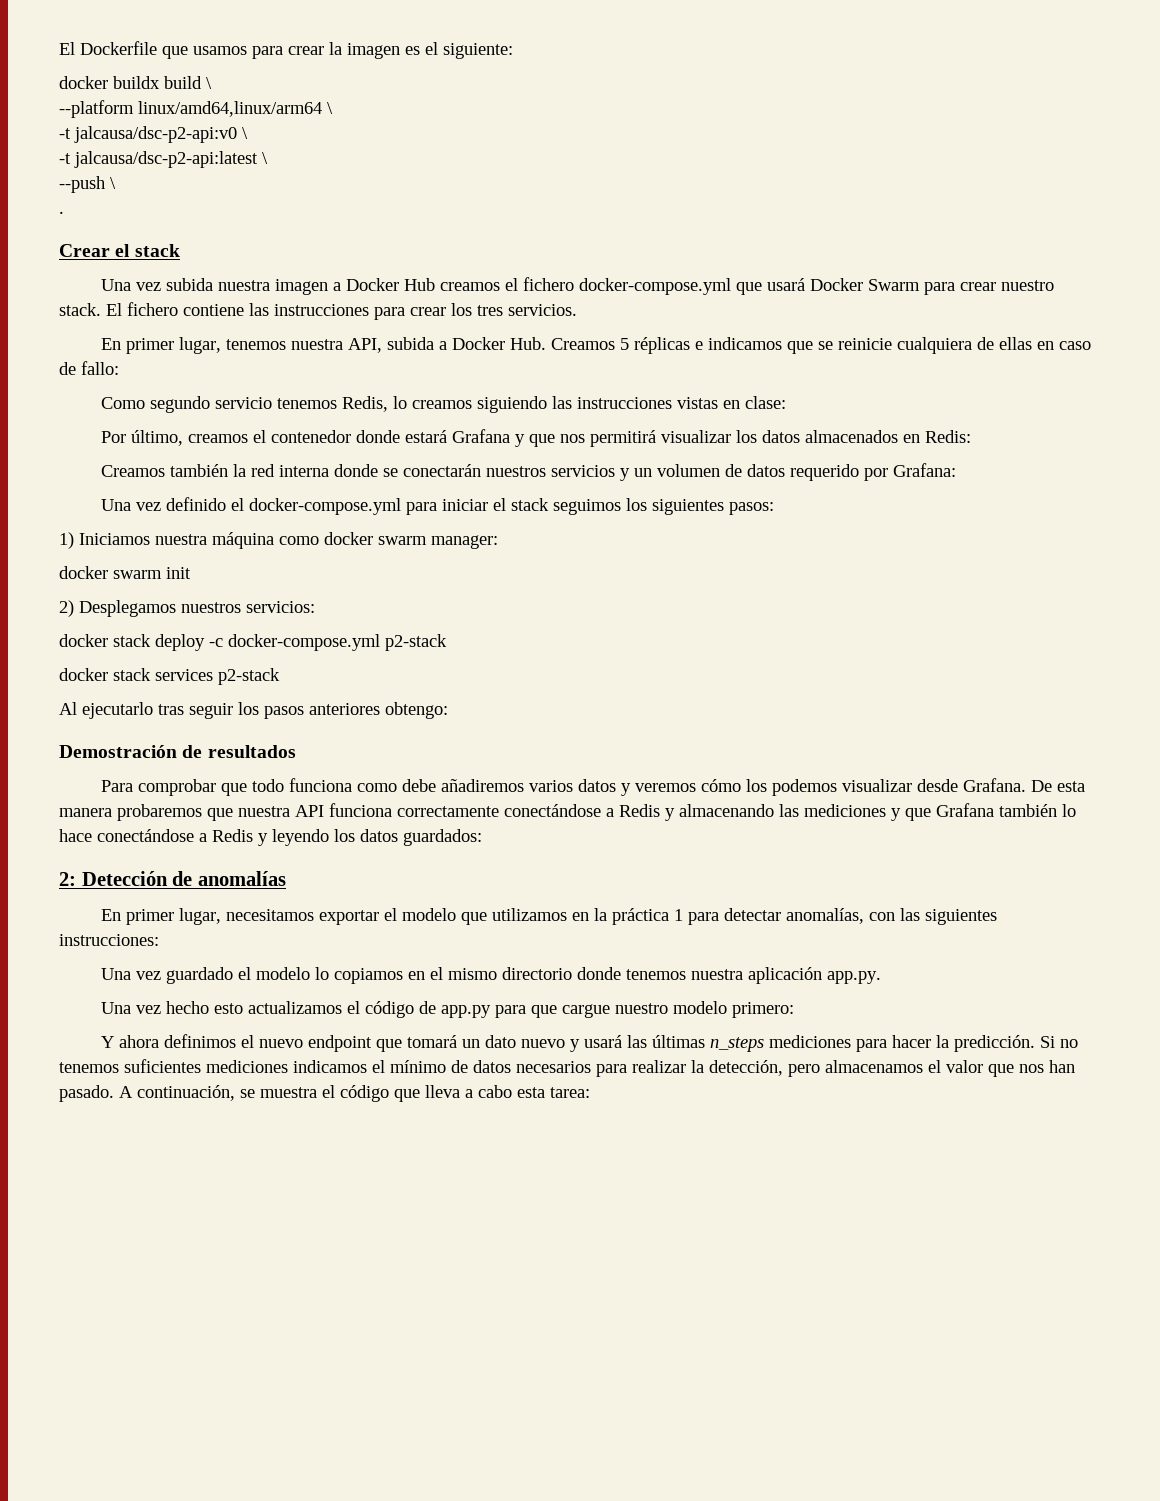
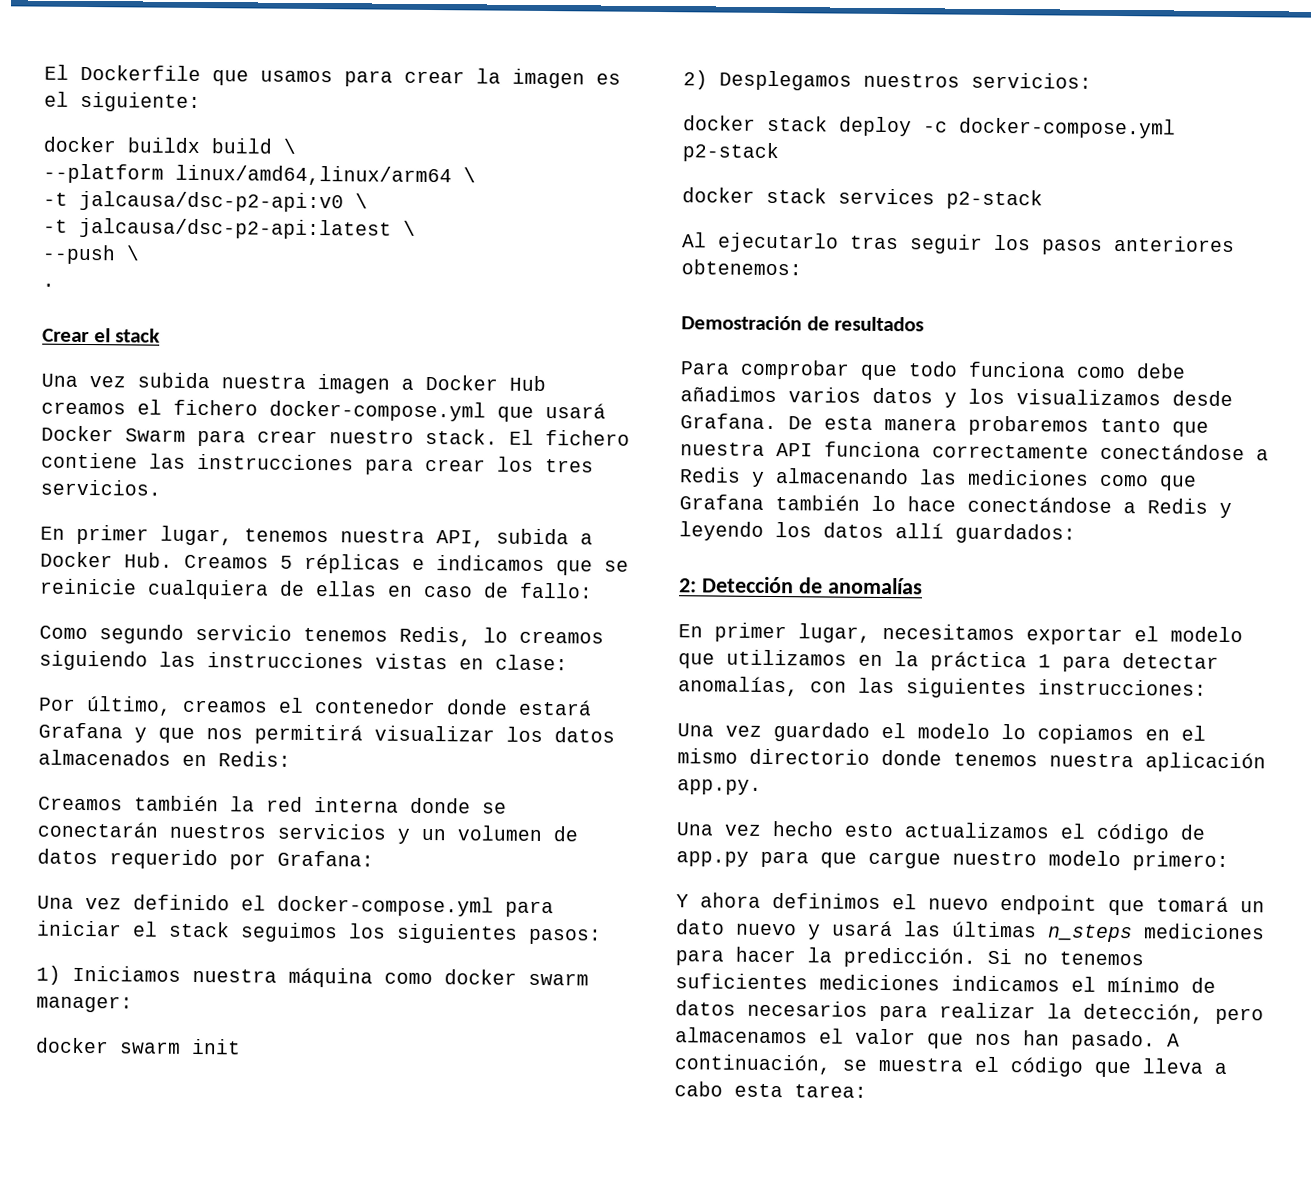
[385,702,448,719] obtengo: -> [681,259,802,276] obtenemos:
[441,779,525,792] añadiremos -> [680,386,777,403] añadimos
[635,779,913,796] veremos cómo los podemos visualizar -> [968,388,1161,406] los visualizamos
(202, 812) none -> [1100,418,1161,433] tanto
[891,808,901,821] y -> [1099,474,1149,487] como
(398, 835) none -> [895,523,944,539] allí

